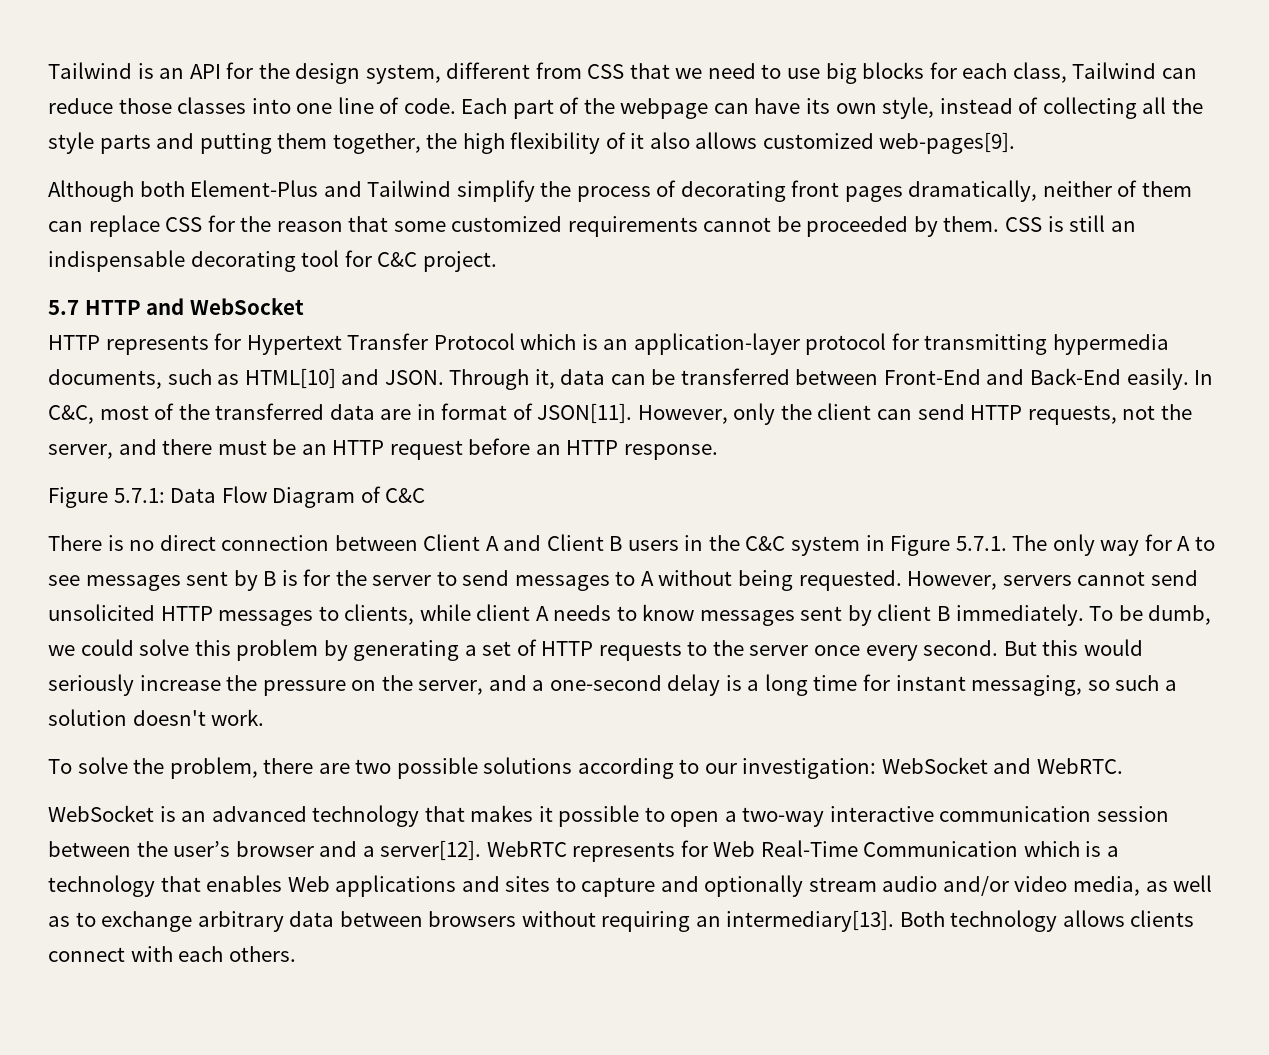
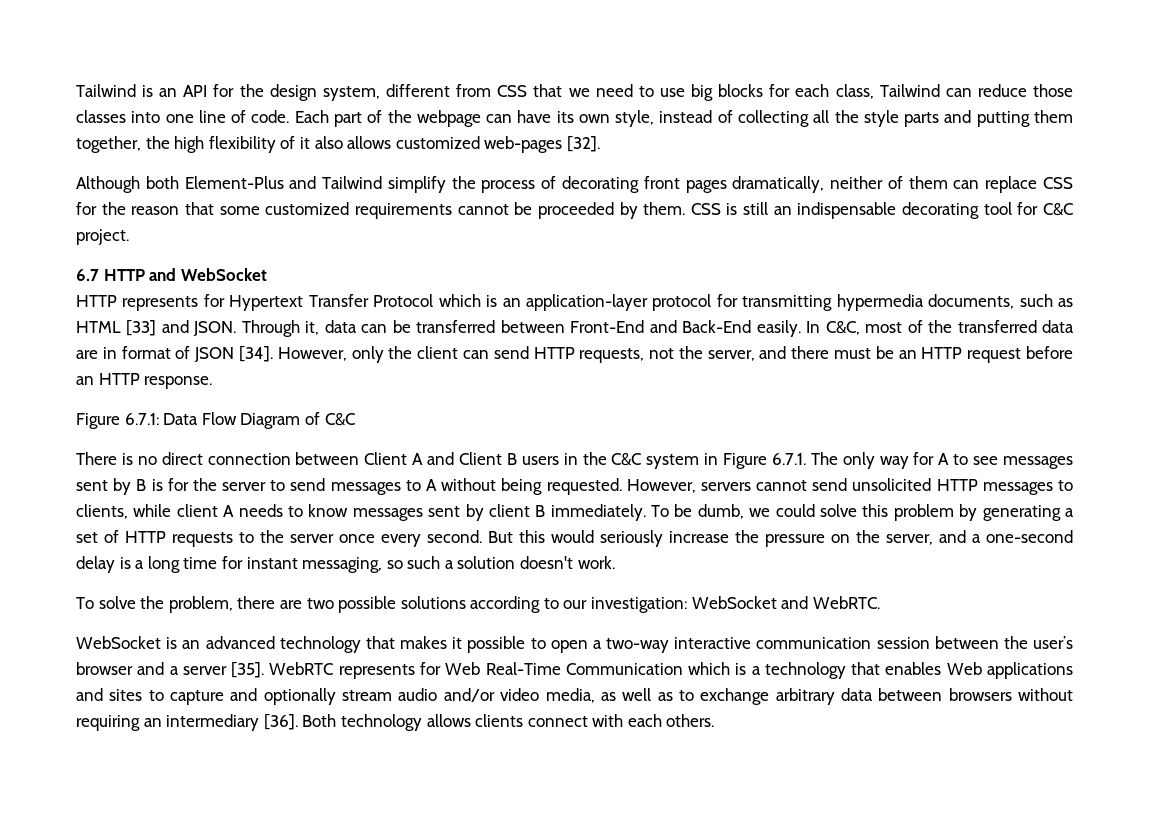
[879,132,1016,154] web-pages[9]. -> [484,136,600,153] web-pages [32].
[48,300,79,315] 5.7 -> [76,269,99,281] 6.7
[244,368,336,389] HTML[10] -> [76,320,157,336] HTML [33]
[537,403,633,424] JSON[11]. -> [194,346,273,362] JSON [34].
[113,488,165,503] 5.7.1: -> [124,413,159,425] 6.7.1:
[955,536,1007,551] 5.7.1. -> [771,453,806,465] 6.7.1.
[380,840,482,861] server[12]. -> [182,662,265,678] server [35].
[726,910,895,932] intermediary[13]. -> [166,714,298,731] intermediary [36].

